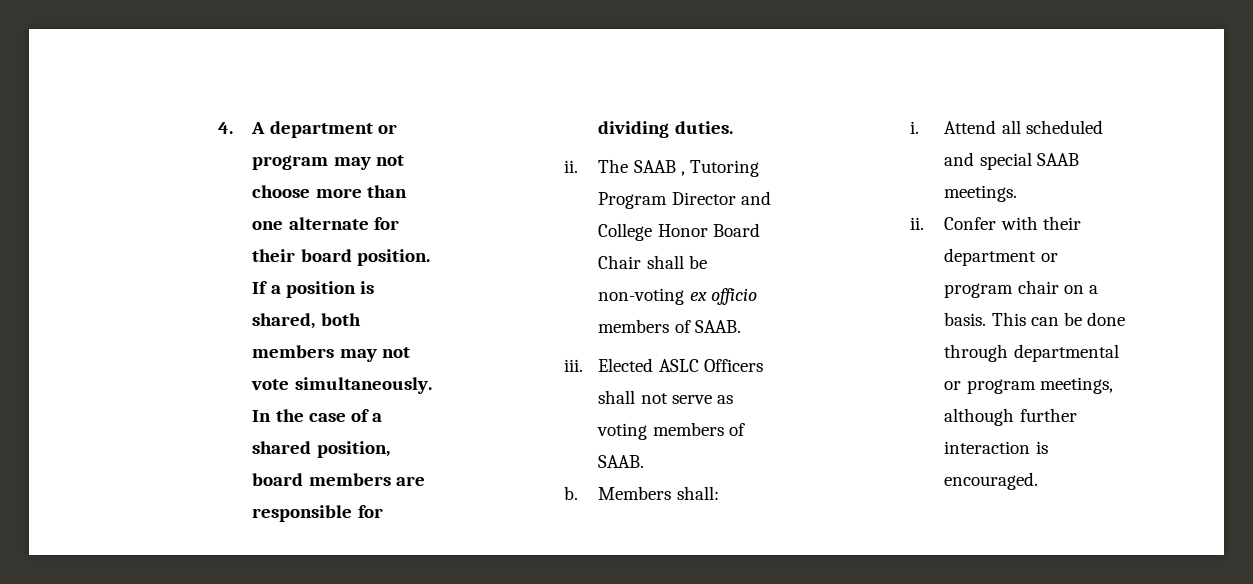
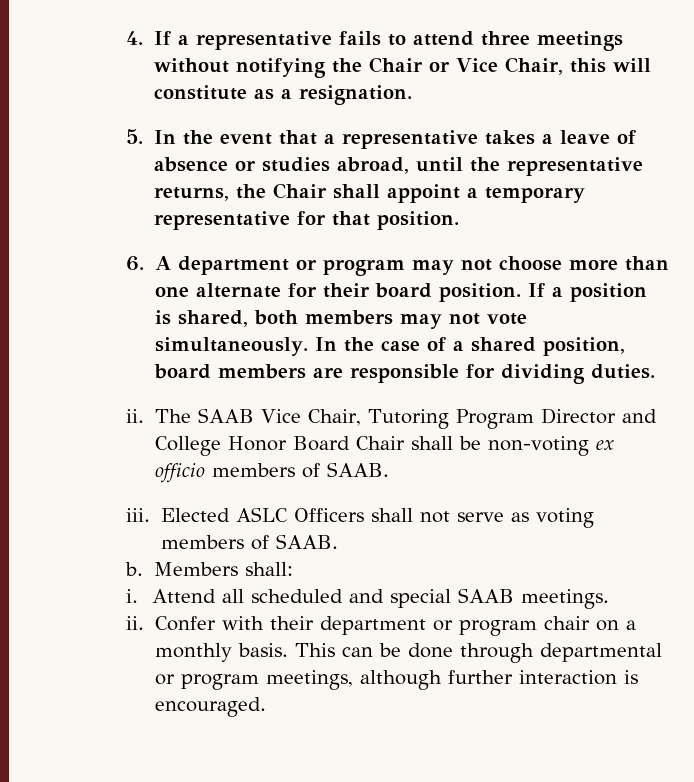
(233, 128) none -> [153,31,623,51] [153,57,651,78] [153,85,412,105] [126,129,636,149] [153,157,643,176] [153,183,585,203] [153,211,459,230] [126,256,145,271] If a representative fails to attend three meetings without notifying the Chair or Vice Chair, this will constitute as a resignation. // 5. In the event that a representative takes a leave of absence or studies abroad, until the representative returns, the Chair shall appoint a temporary representative for that position. // 6.
[680,171,685,176] , -> [260,409,361,426] Vice Chair,
(1098, 289) none -> [154,643,232,662] monthly

